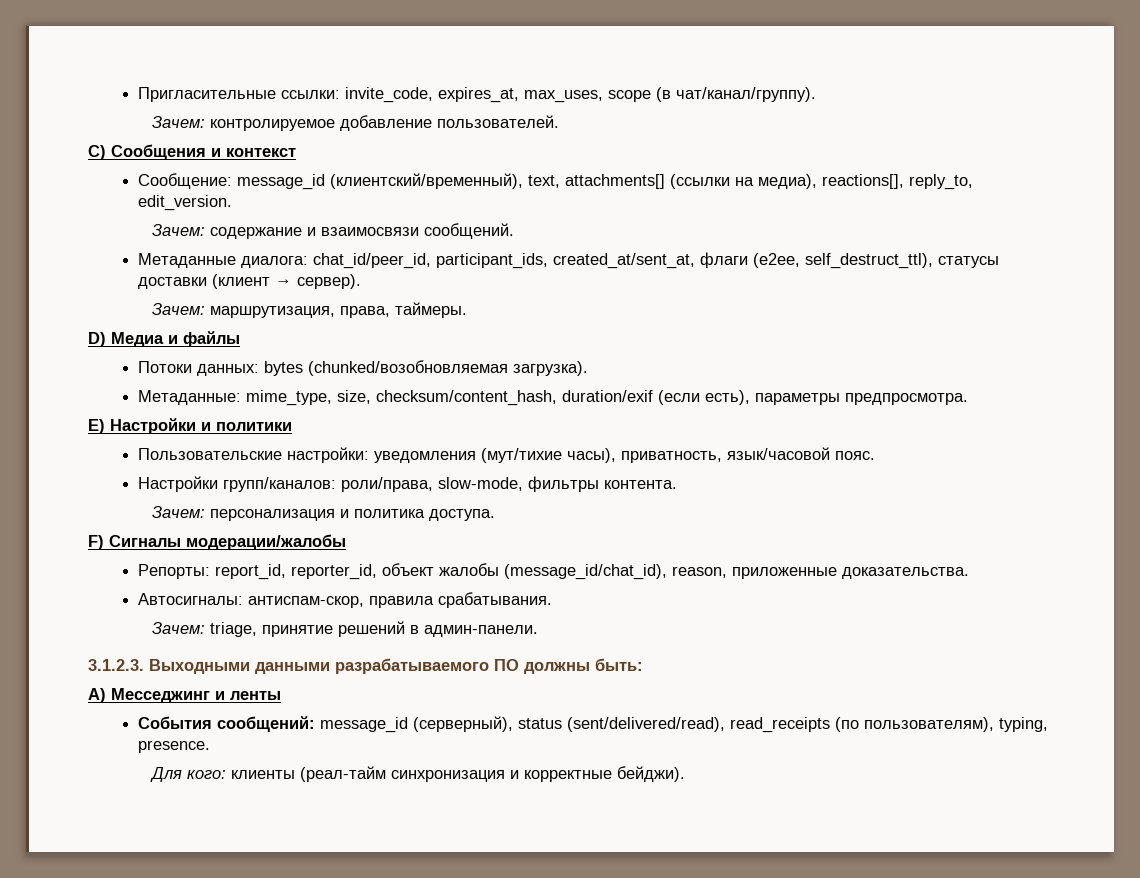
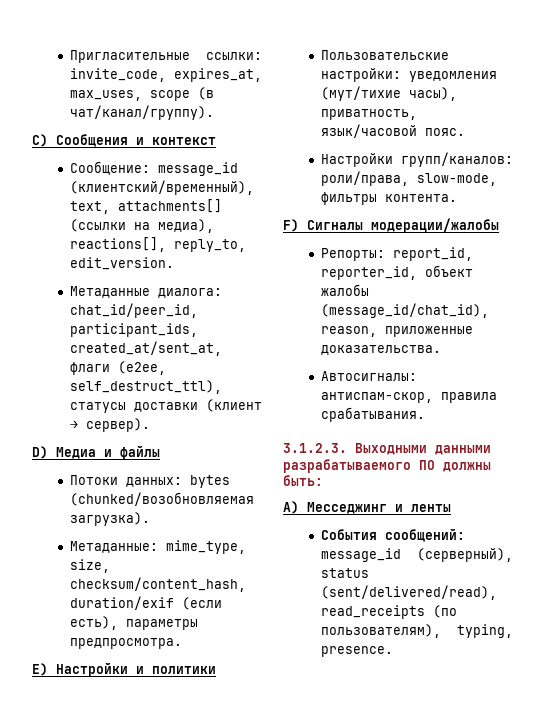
[151,115,559,131] // Зачем: контролируемое добавление пользователей. -> (214, 112) none
[151,223,514,239] // Зачем: содержание и взаимосвязи сообщений. -> (174, 263) none
[151,302,467,318] // Зачем: маршрутизация, права, таймеры. -> (150, 425) none
[151,506,495,521] // Зачем: персонализация и политика доступа. -> (457, 198) none
[151,621,538,637] // Зачем: triage, принятие решений в админ-панели. -> (425, 414) none
[149,766,685,782] // Для кого: клиенты (реал-тайм синхронизация и корректные бейджи). -> (393, 651) none

